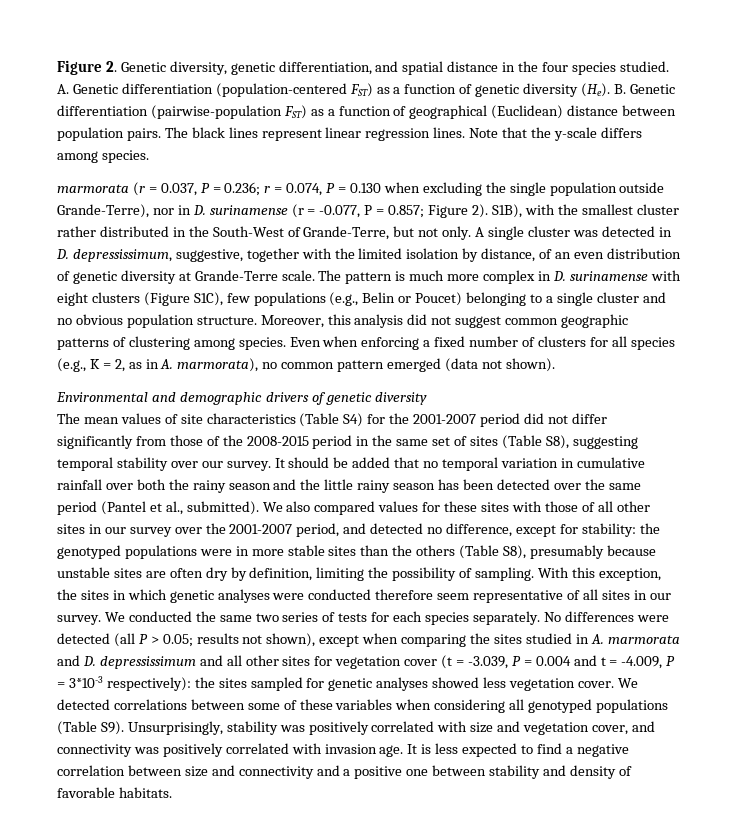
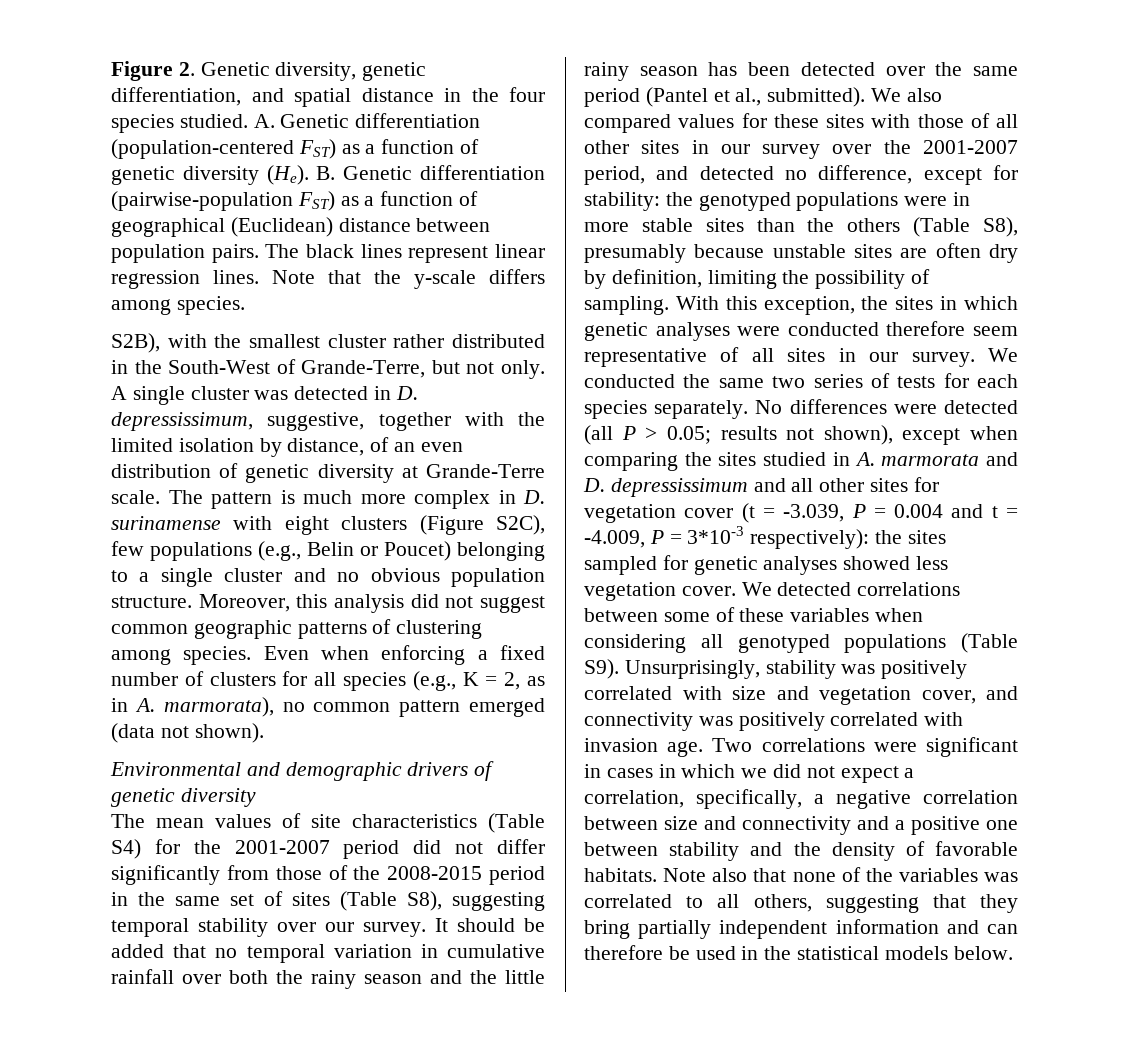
[57,182,665,196] [57,204,522,218] marmorata (r = 0.037, P = 0.236; r = 0.074, P = 0.130 when excluding the single population outside Grande-Terre), nor in D. surinamense (r = -0.077, P = 0.857; Figure 2). S1B), -> [111,333,160,353] S2B),
[193,292,223,306] S1C), -> [495,515,545,535] S2C),
[407,743,562,757] It is less expected to find -> [712,737,1018,757] [584,764,915,783] [584,789,802,809] Two correlations were significant in cases in which we did not expect a correlation, specifically,
(567, 770) none -> [793,842,821,856] the
(172, 792) none -> [663,867,1018,882] [584,894,1018,913] [584,919,1018,939] [584,945,1013,960] Note also that none of the variables was correlated to all others, suggesting that they bring partially independent information and can therefore be used in the statistical models below.

